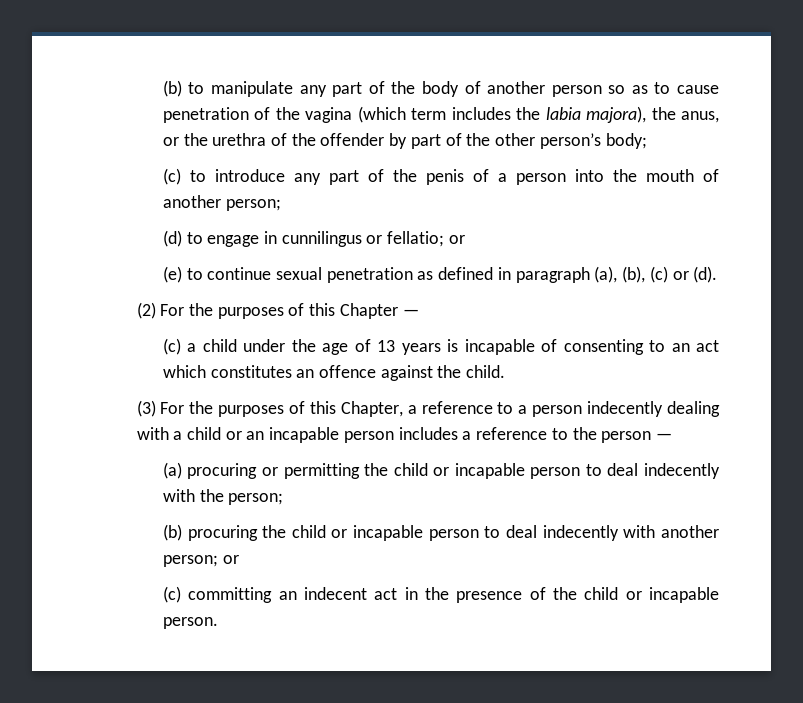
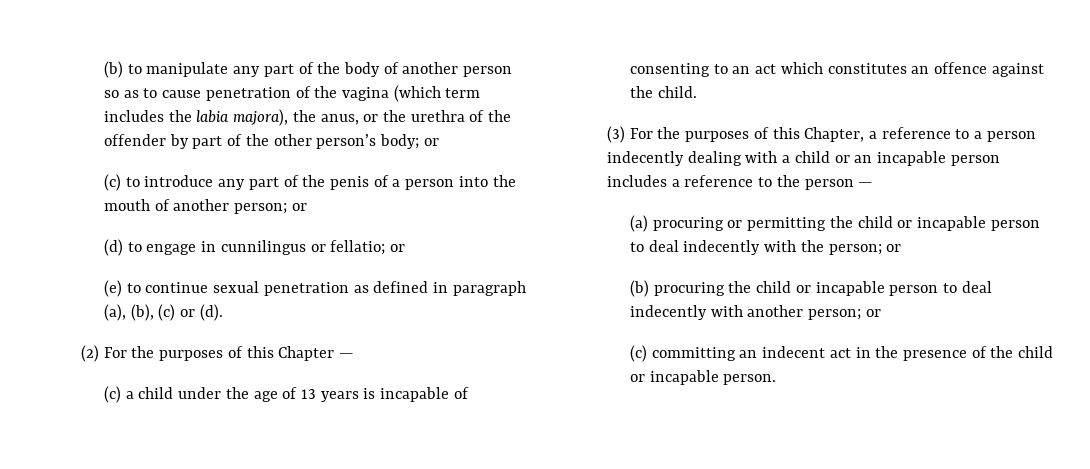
(647, 141) none -> [423,138,439,146] or
(281, 205) none -> [291,203,307,211] or
(284, 499) none -> [886,244,902,252] or

